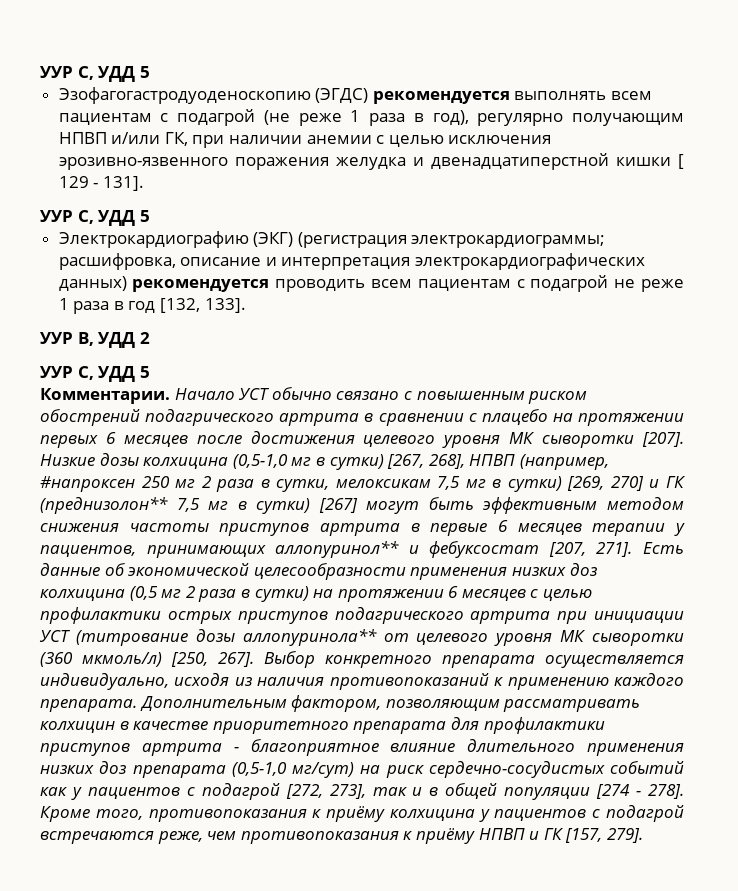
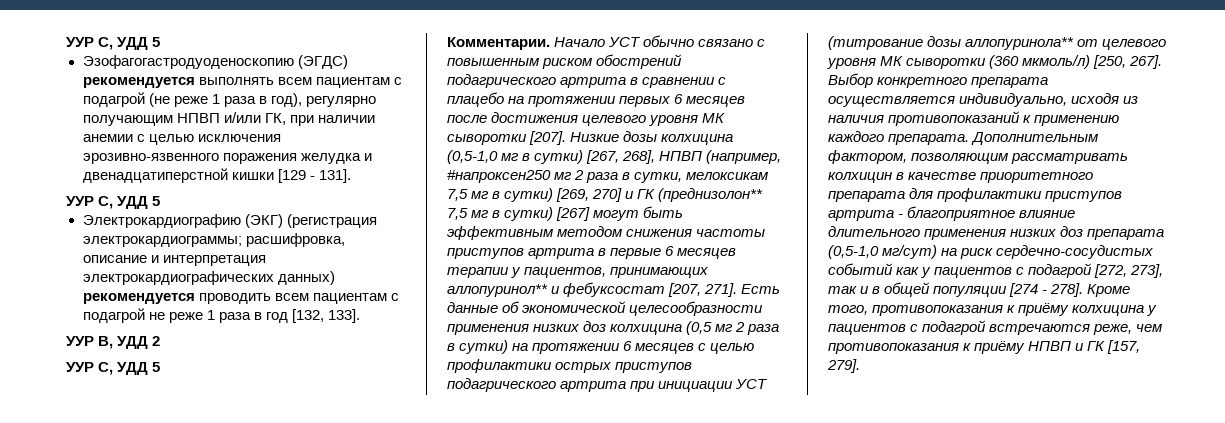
[678,154,684,169] [58,176,89,188] [ 129 -> [277,169,306,183] [129
[40,476,170,492] #напроксен 250 -> [447,170,551,183] #напроксен250

